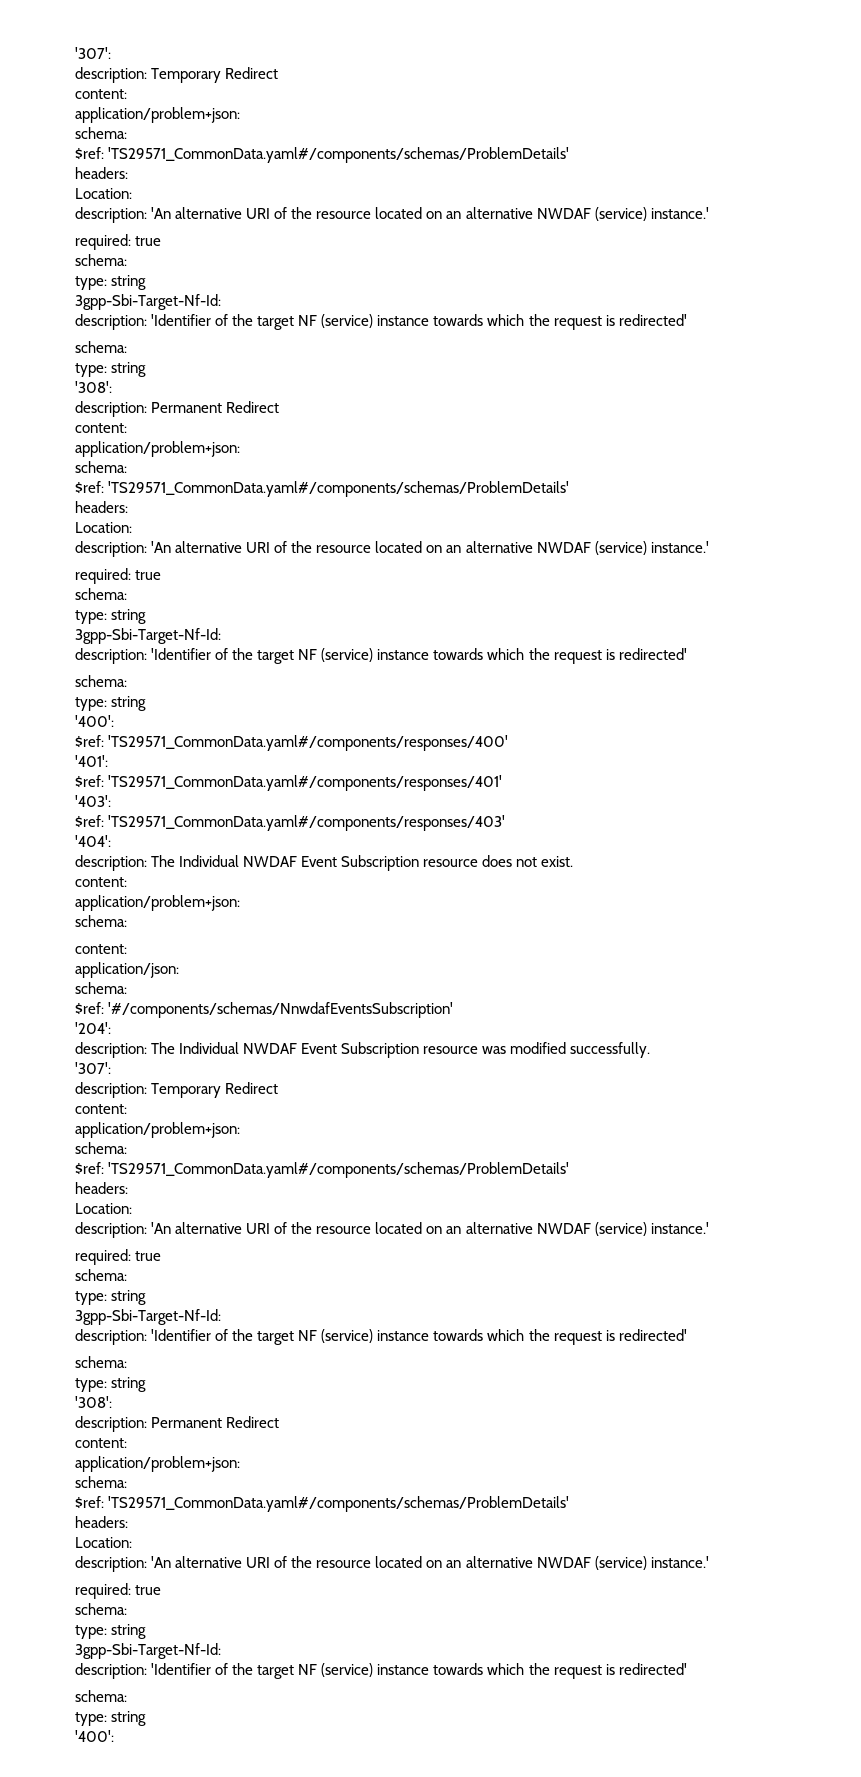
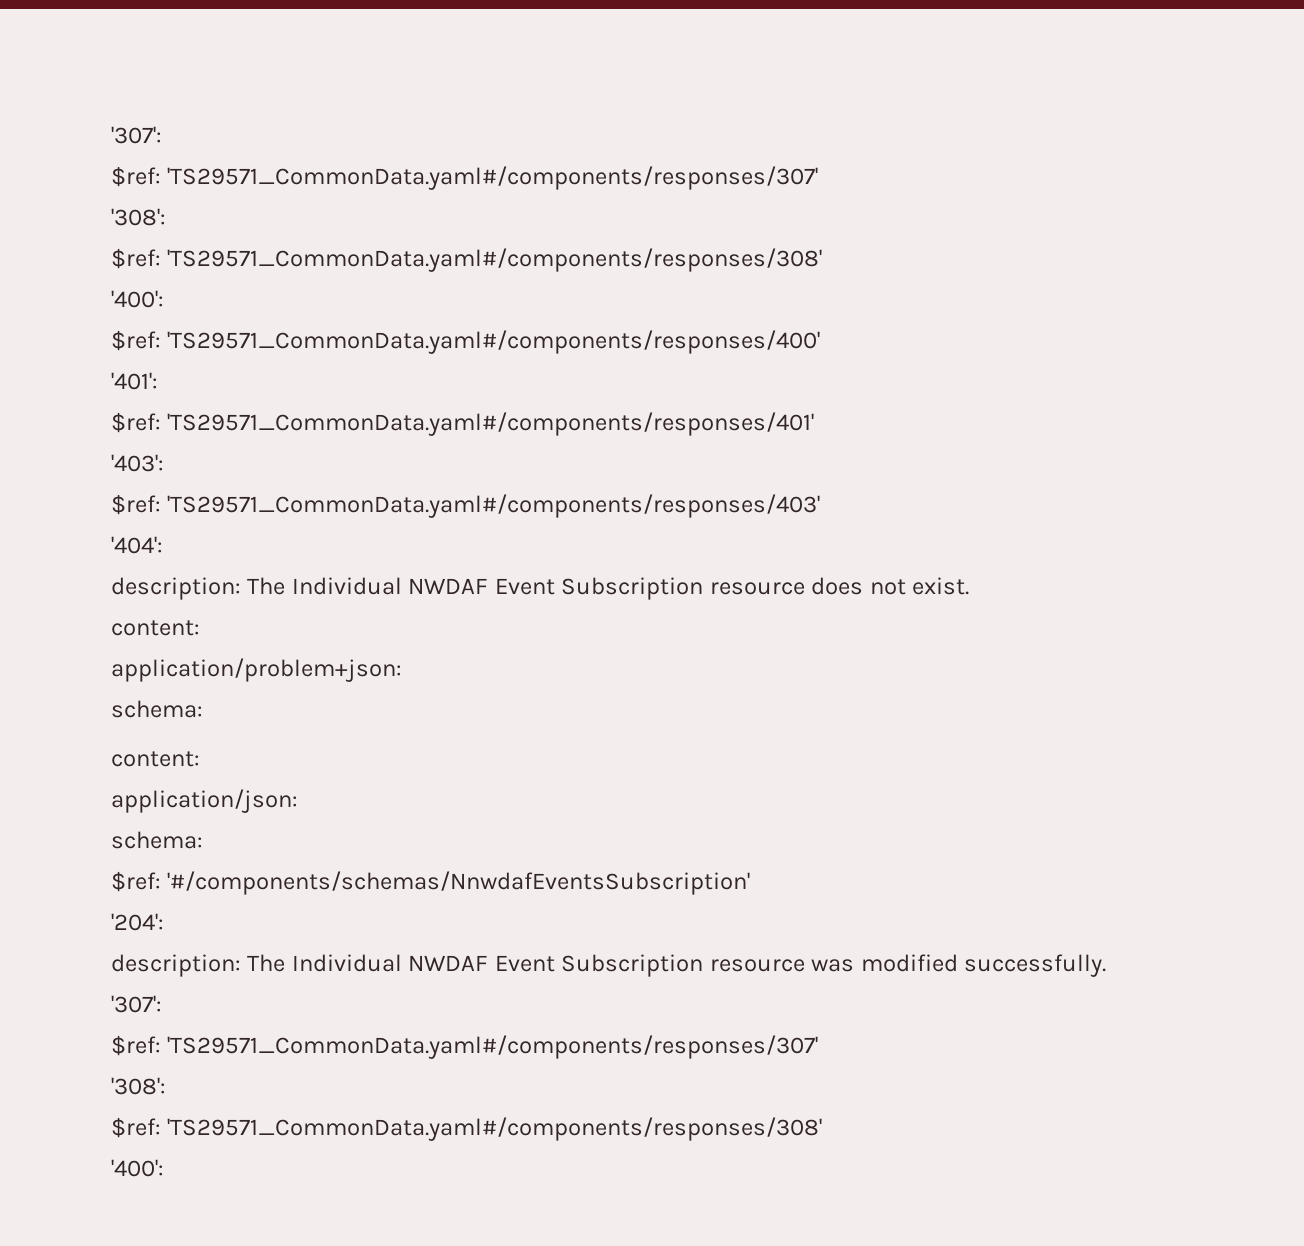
[75,47,111,59] [75,67,279,83] [75,89,127,99] [75,107,240,123] [75,127,127,139] [75,147,570,163] [75,167,128,179] [75,188,132,199] [75,207,709,223] [75,234,162,250] [75,254,127,266] [75,275,147,290] [75,294,221,310] [75,314,687,330] [75,341,127,353] [75,362,147,377] [75,381,112,393] [75,401,280,417] [75,423,127,433] [75,441,240,457] [75,461,127,473] [75,481,570,497] [75,501,128,513] [75,522,132,533] [75,541,709,557] [75,568,162,584] [75,588,127,600] [75,609,147,624] [75,628,221,644] [75,648,687,664] [75,675,127,687] [75,696,147,711] '307': // description: Temporary Redirect // content: // application/problem+json: // schema: // $ref: 'TS29571_CommonData.yaml#/components/schemas/ProblemDetails' // headers: // Location: // description: 'An alternative URI of the resource located on an alternative NWDAF (service) instance.' // required: true // schema: // type: string // 3gpp-Sbi-Target-Nf-Id: // description: 'Identifier of the target NF (service) instance towards which the request is redirected' // schema: // type: string // '308': // description: Permanent Redirect // content: // application/problem+json: // schema: // $ref: 'TS29571_CommonData.yaml#/components/schemas/ProblemDetails' // headers: // Location: // description: 'An alternative URI of the resource located on an alternative NWDAF (service) instance.' // required: true // schema: // type: string // 3gpp-Sbi-Target-Nf-Id: // description: 'Identifier of the target NF (service) instance towards which the request is redirected' // schema: // type: string -> [111,126,162,144] [111,166,819,190] [111,208,166,226] [111,248,823,272] '307': // $ref: 'TS29571_CommonData.yaml#/components/responses/307' // '308': // $ref: 'TS29571_CommonData.yaml#/components/responses/308'
[75,1082,279,1098] [75,1104,127,1114] [75,1122,240,1138] [75,1142,127,1154] [75,1162,570,1178] [75,1182,128,1194] [75,1203,132,1214] [75,1222,709,1238] [75,1249,162,1265] [75,1269,127,1281] [75,1290,147,1305] [75,1309,221,1325] [75,1329,687,1345] [75,1356,127,1368] [75,1377,147,1392] [75,1396,112,1408] [75,1416,280,1432] [75,1438,127,1448] [75,1456,240,1472] [75,1476,127,1488] [75,1496,570,1512] [75,1516,128,1528] [75,1537,132,1548] [75,1556,709,1572] [75,1583,162,1599] [75,1603,127,1615] [75,1624,147,1639] [75,1643,221,1659] [75,1663,687,1679] [75,1690,127,1702] [75,1711,147,1726] description: Temporary Redirect // content: // application/problem+json: // schema: // $ref: 'TS29571_CommonData.yaml#/components/schemas/ProblemDetails' // headers: // Location: // description: 'An alternative URI of the resource located on an alternative NWDAF (service) instance.' // required: true // schema: // type: string // 3gpp-Sbi-Target-Nf-Id: // description: 'Identifier of the target NF (service) instance towards which the request is redirected' // schema: // type: string // '308': // description: Permanent Redirect // content: // application/problem+json: // schema: // $ref: 'TS29571_CommonData.yaml#/components/schemas/ProblemDetails' // headers: // Location: // description: 'An alternative URI of the resource located on an alternative NWDAF (service) instance.' // required: true // schema: // type: string // 3gpp-Sbi-Target-Nf-Id: // description: 'Identifier of the target NF (service) instance towards which the request is redirected' // schema: // type: string -> [111,1035,819,1059] [111,1077,166,1095] [111,1117,823,1141] $ref: 'TS29571_CommonData.yaml#/components/responses/307' // '308': // $ref: 'TS29571_CommonData.yaml#/components/responses/308'

